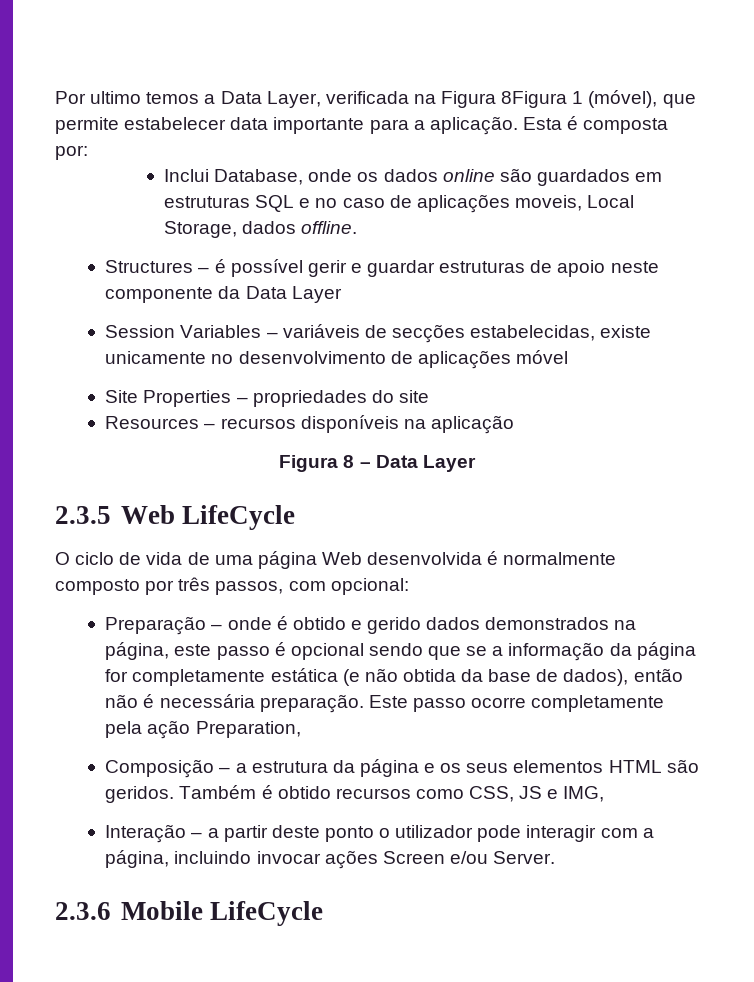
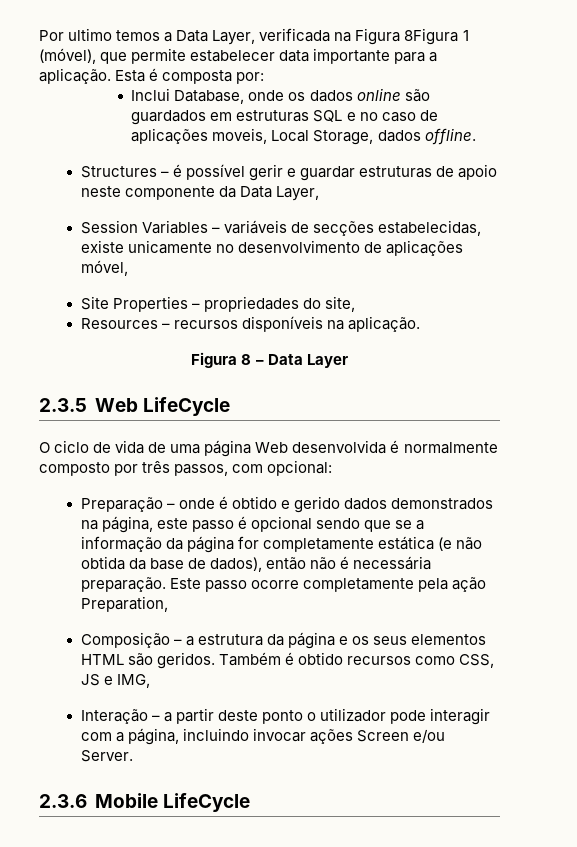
[291,286,342,303] Layer -> [275,186,319,201] Layer,
[515,350,568,364] móvel -> [80,260,128,276] móvel,
[398,390,429,403] site -> [325,296,356,312] site,
[430,415,514,434] aplicação -> [348,316,421,332] aplicação.

